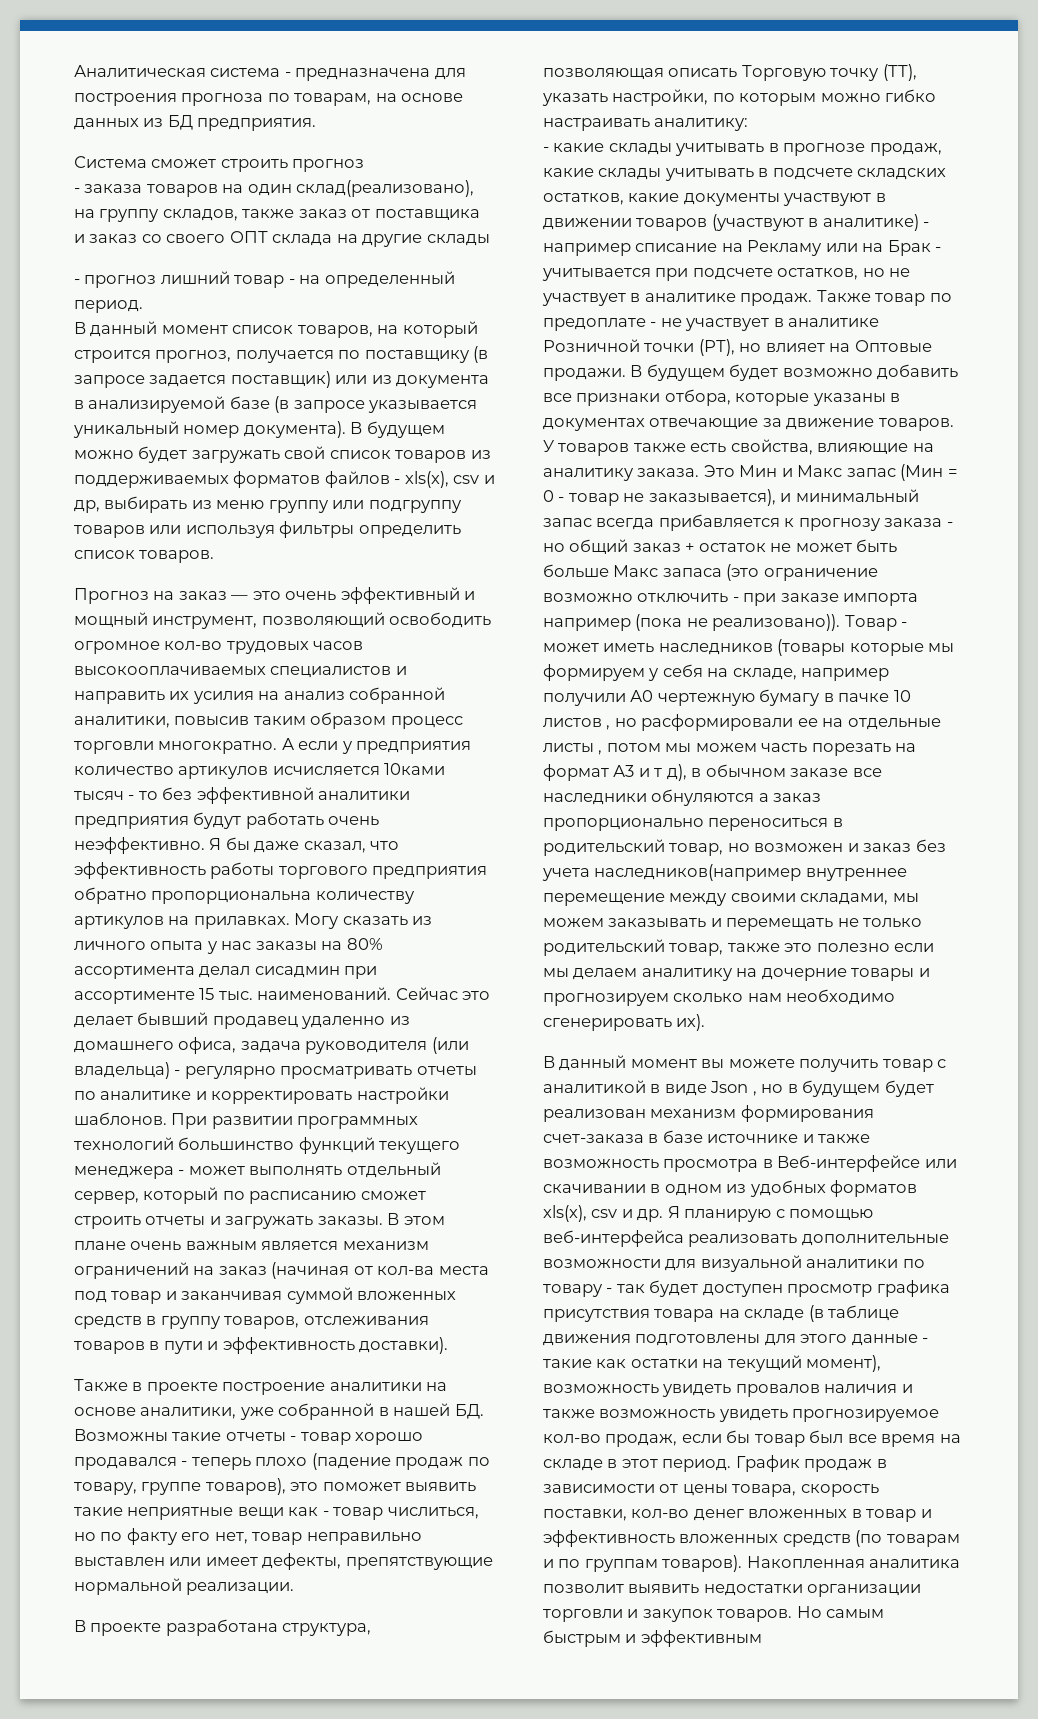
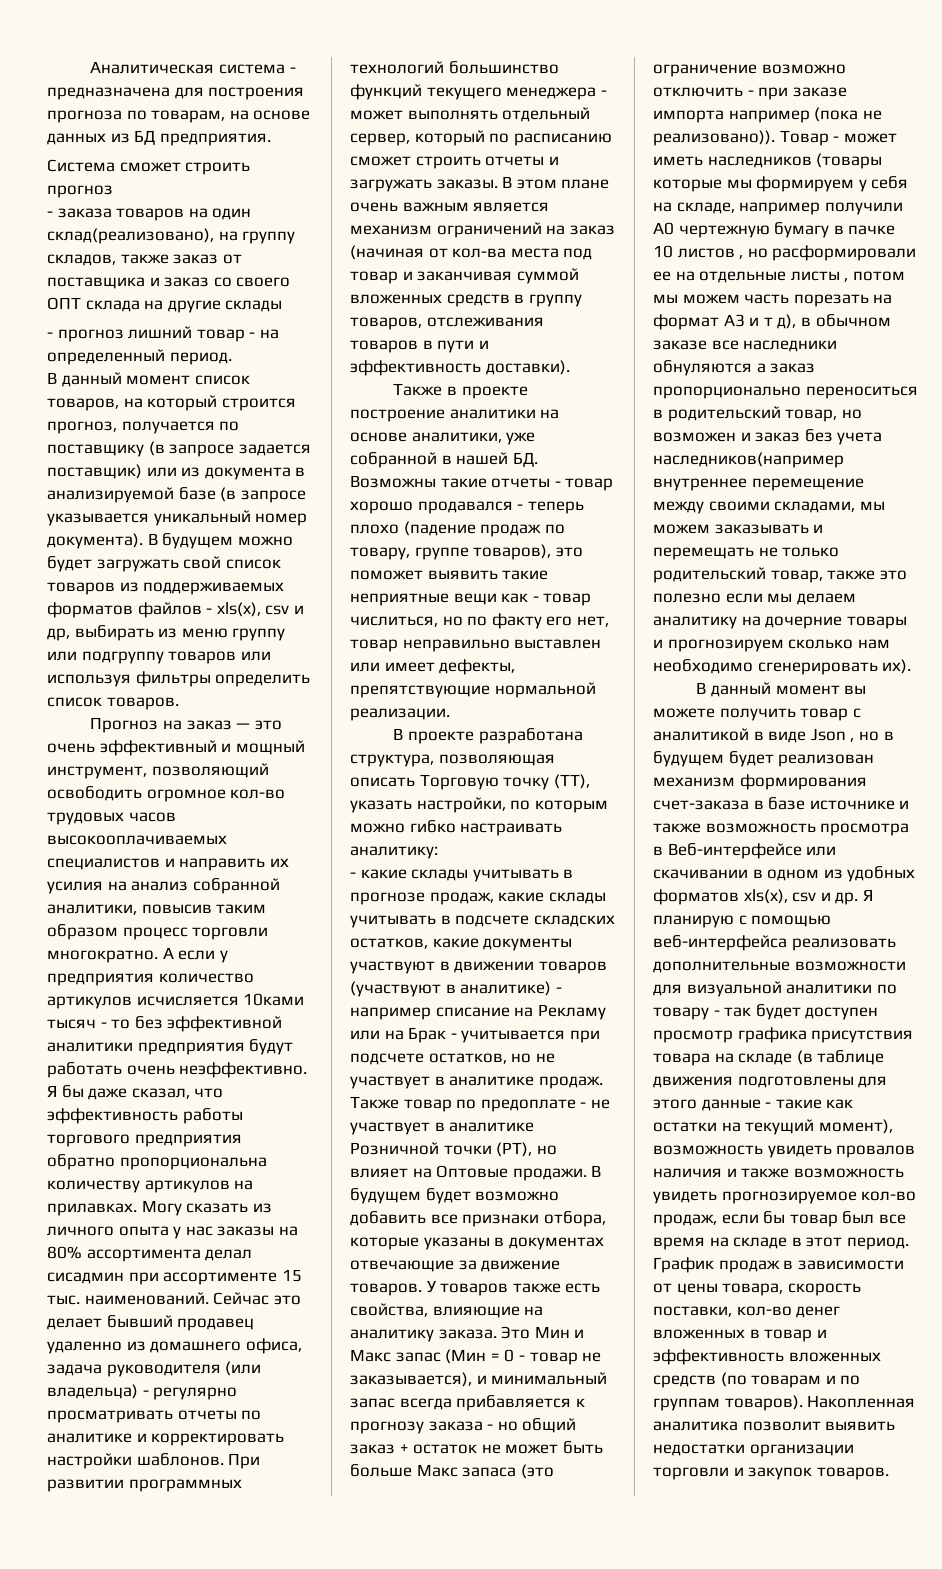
[796,1606,885,1619] [543,1630,762,1647] Но самым быстрым и эффективным -> (889, 1473) none

